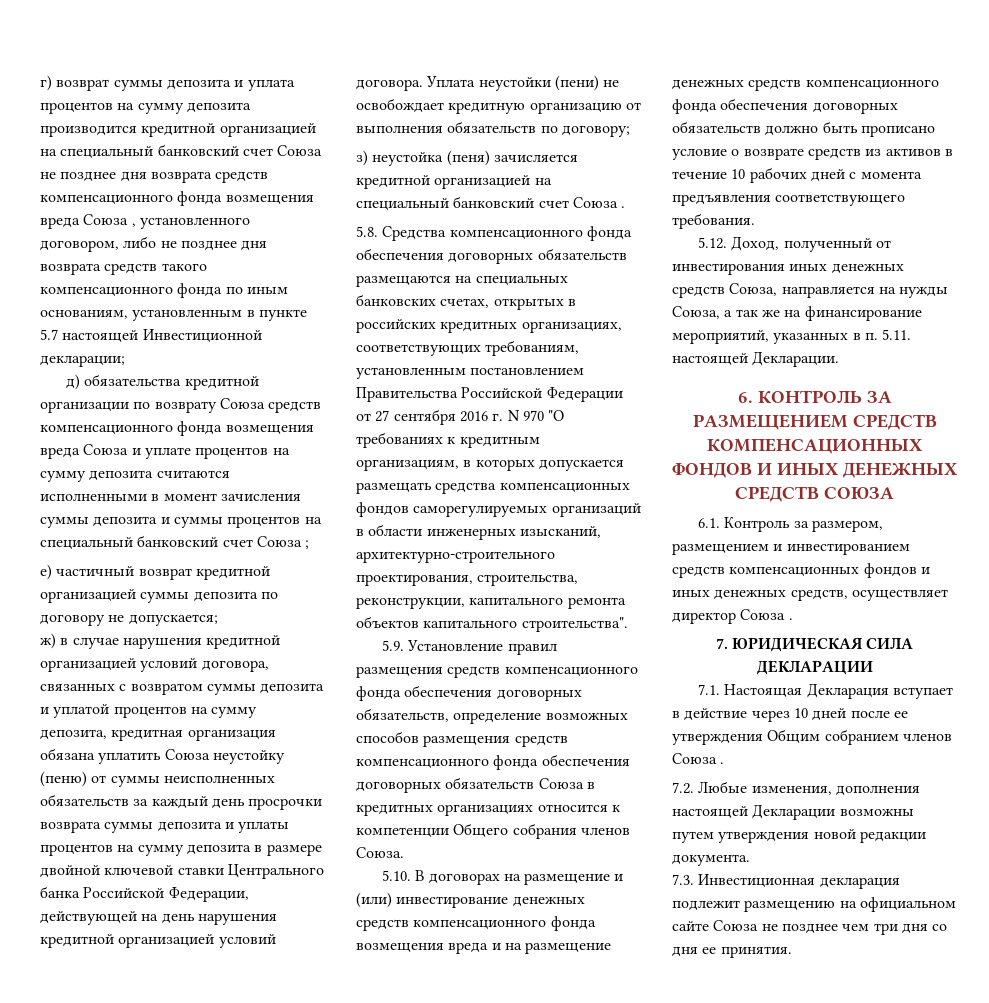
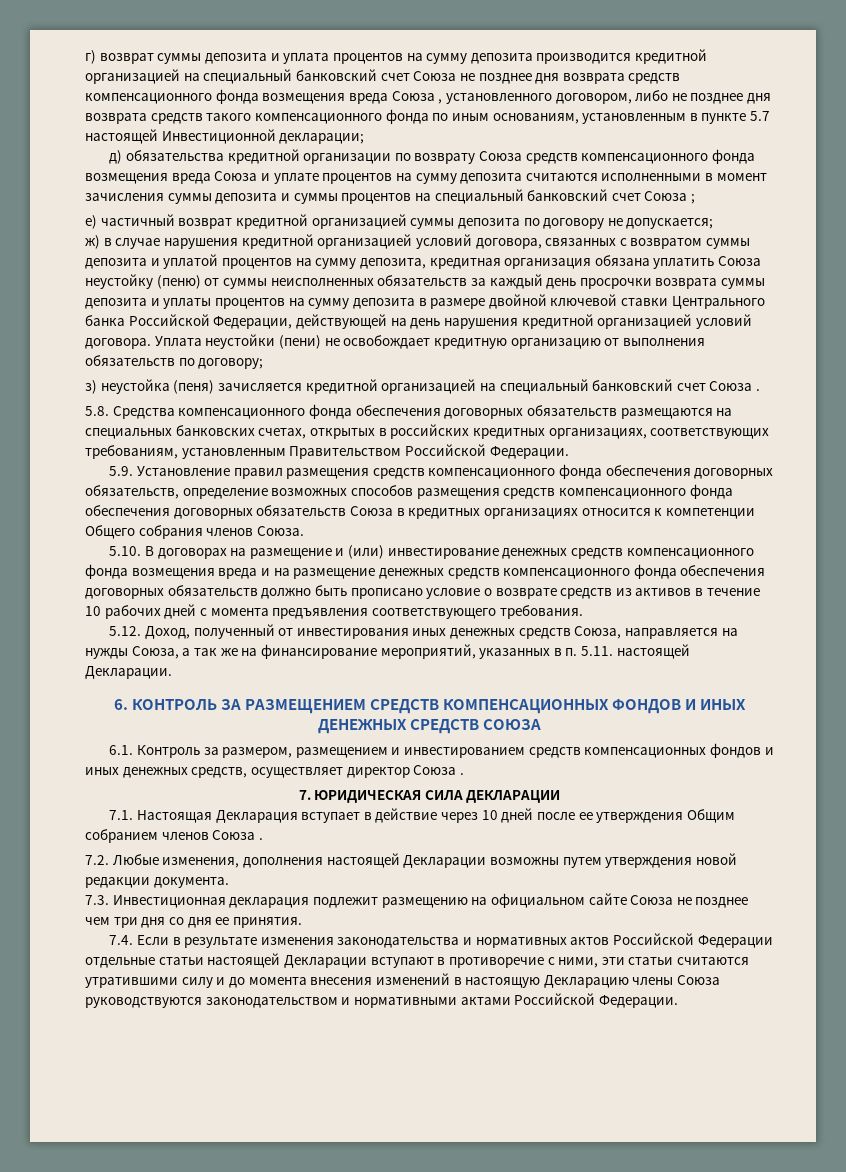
[470,367,585,375] [356,387,623,402] [356,409,565,425] [356,432,540,448] [356,459,624,471] [356,482,630,494] [356,502,641,517] [356,524,601,540] [356,551,555,563] [356,574,579,586] [356,597,626,609] [356,616,628,632] постановлением Правительства Российской Федерации от 27 сентября 2016 г. N 970 "О требованиях к кредитным организациям, в которых допускается размещать средства компенсационных фондов саморегулируемых организаций в области инженерных изысканий, архитектурно-строительного проектирования, строительства, реконструкции, капитального ремонта объектов капитального строительства". -> [289,444,569,459] Правительством Российской Федерации.
(792, 952) none -> [109,933,773,948] [85,953,750,968] [85,973,721,988] [85,993,678,1008] // 7.4. Если в результате изменения законодательства и нормативных актов Российской Федерации отдельные статьи настоящей Декларации вступают в противоречие с ними, эти статьи считаются утратившими силу и до момента внесения изменений в настоящую Декларацию члены Союза руководствуются законодательством и нормативными актами Российской Федерации.

